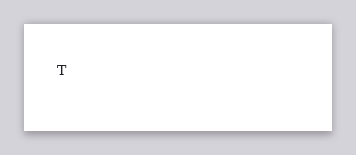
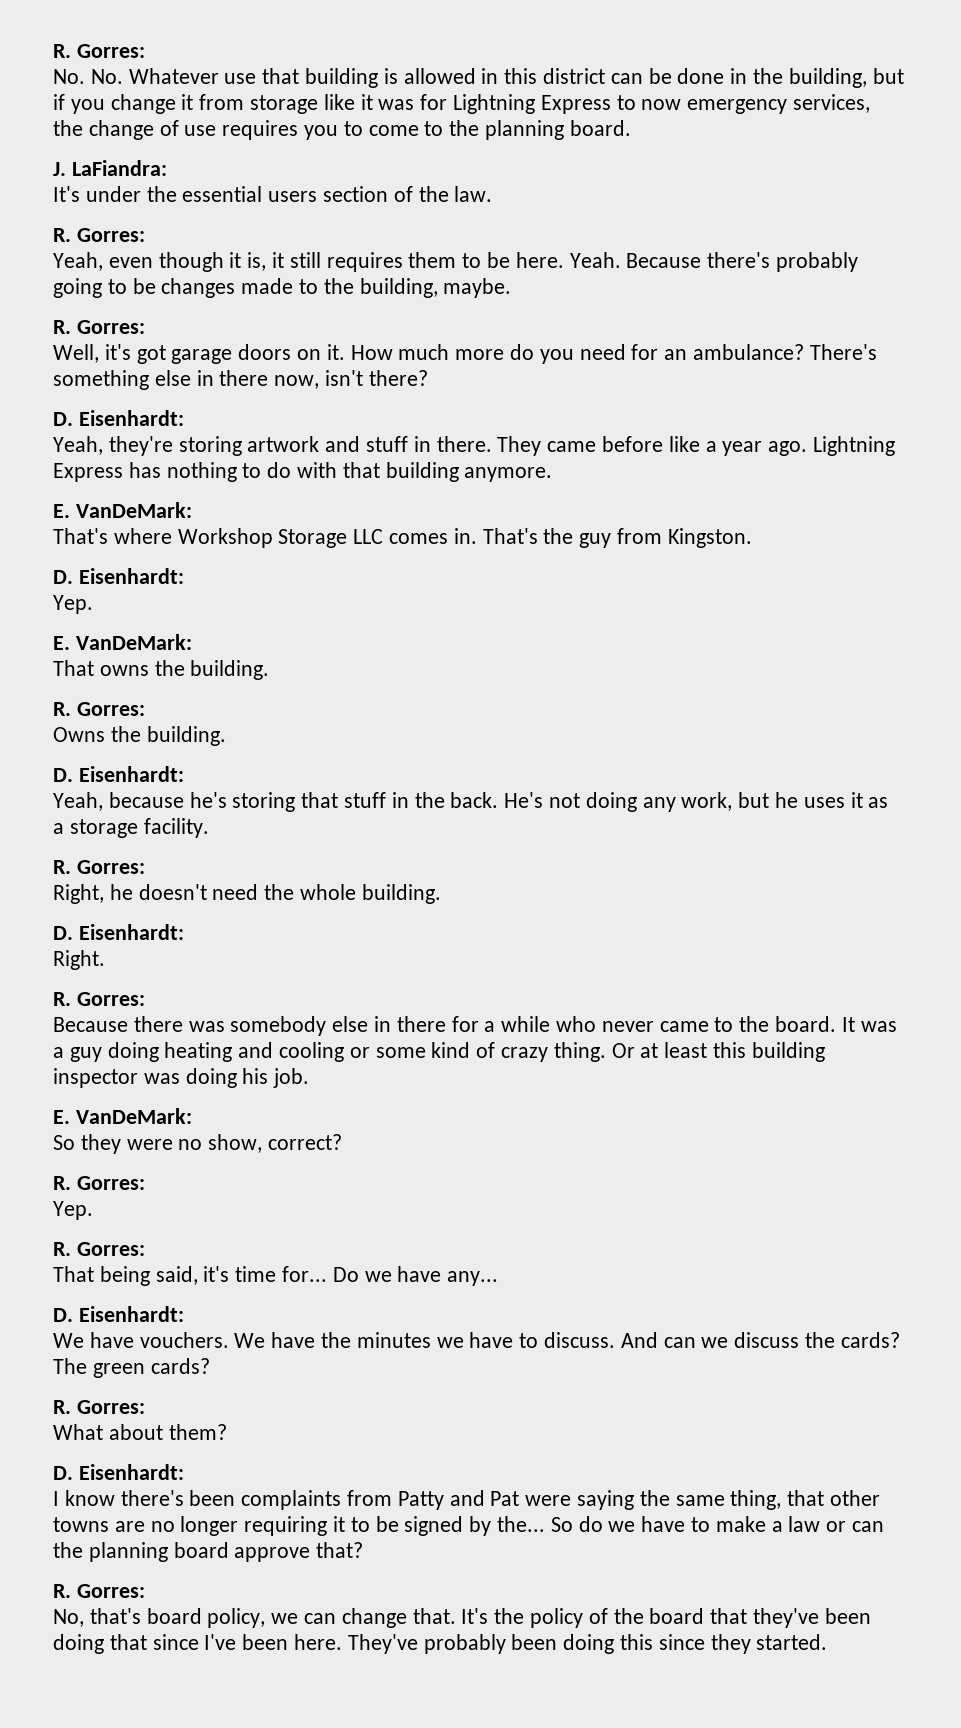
[57,65,67,75] T -> [53,44,145,58] [53,68,904,88] [53,94,871,114] [53,120,631,140] [53,160,167,176] [53,186,493,202] [53,228,145,242] [53,252,859,272] [53,278,512,298] [53,320,145,334] [53,344,877,364] [53,370,428,390] [53,410,184,426] [53,436,896,456] [53,462,553,482] [53,502,192,518] [53,528,752,548] [53,568,184,584] [53,595,93,614] [53,634,192,650] [53,660,270,680] [53,702,145,716] [53,726,226,746] [53,766,184,782] [53,792,889,812] [53,818,209,838] [53,860,145,874] [53,884,441,904] [53,924,184,940] [53,950,105,970] [53,992,145,1006] [53,1016,897,1036] [53,1042,825,1062] [53,1068,310,1088] [53,1108,192,1124] [53,1134,343,1154] [53,1176,145,1190] [53,1201,93,1220] [53,1242,145,1256] [53,1266,499,1286] [53,1306,184,1322] [53,1332,900,1348] [53,1358,210,1378] [53,1400,145,1414] [53,1424,227,1440] [53,1464,184,1480] [53,1490,881,1510] [53,1516,885,1536] [53,1542,364,1562] [53,1584,145,1598] [53,1608,871,1628] [53,1634,828,1654] R. Gorres: // No. No. Whatever use that building is allowed in this district can be done in the building, but if you change it from storage like it was for Lightning Express to now emergency services, the change of use requires you to come to the planning board. // J. LaFiandra: // It's under the essential users section of the law. // R. Gorres: // Yeah, even though it is, it still requires them to be here. Yeah. Because there's probably going to be changes made to the building, maybe. // R. Gorres: // Well, it's got garage doors on it. How much more do you need for an ambulance? There's something else in there now, isn't there? // D. Eisenhardt: // Yeah, they're storing artwork and stuff in there. They came before like a year ago. Lightning Express has nothing to do with that building anymore. // E. VanDeMark: // That's where Workshop Storage LLC comes in. That's the guy from Kingston. // D. Eisenhardt: // Yep. // E. VanDeMark: // That owns the building. // R. Gorres: // Owns the building. // D. Eisenhardt: // Yeah, because he's storing that stuff in the back. He's not doing any work, but he uses it as a storage facility. // R. Gorres: // Right, he doesn't need the whole building. // D. Eisenhardt: // Right. // R. Gorres: // Because there was somebody else in there for a while who never came to the board. It was a guy doing heating and cooling or some kind of crazy thing. Or at least this building inspector was doing his job. // E. VanDeMark: // So they were no show, correct? // R. Gorres: // Yep. // R. Gorres: // That being said, it's time for... Do we have any... // D. Eisenhardt: // We have vouchers. We have the minutes we have to discuss. And can we discuss the cards? The green cards? // R. Gorres: // What about them? // D. Eisenhardt: // I know there's been complaints from Patty and Pat were saying the same thing, that other towns are no longer requiring it to be signed by the... So do we have to make a law or can the planning board approve that? // R. Gorres: // No, that's board policy, we can change that. It's the policy of the board that they've been doing that since I've been here. They've probably been doing this since they started.

